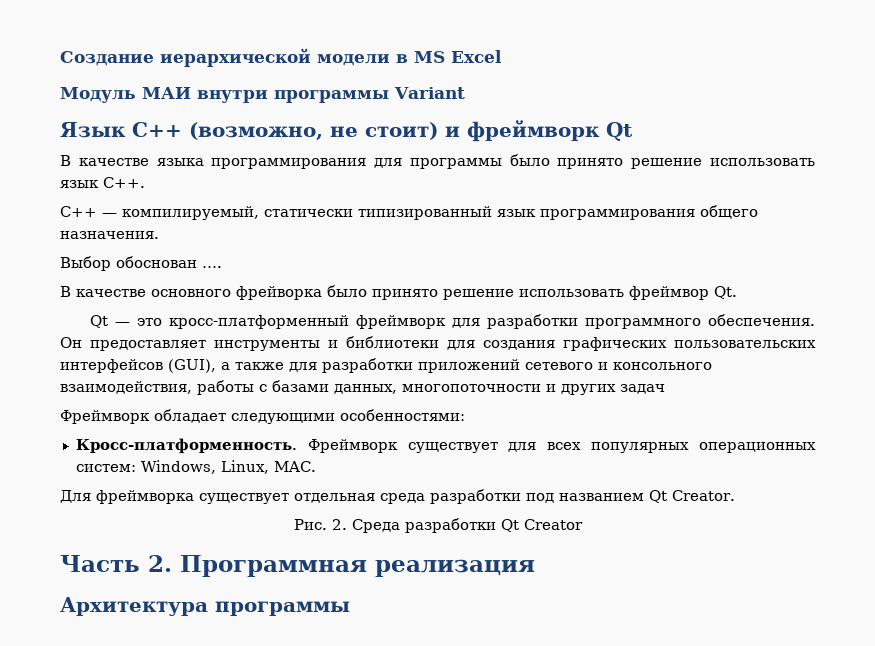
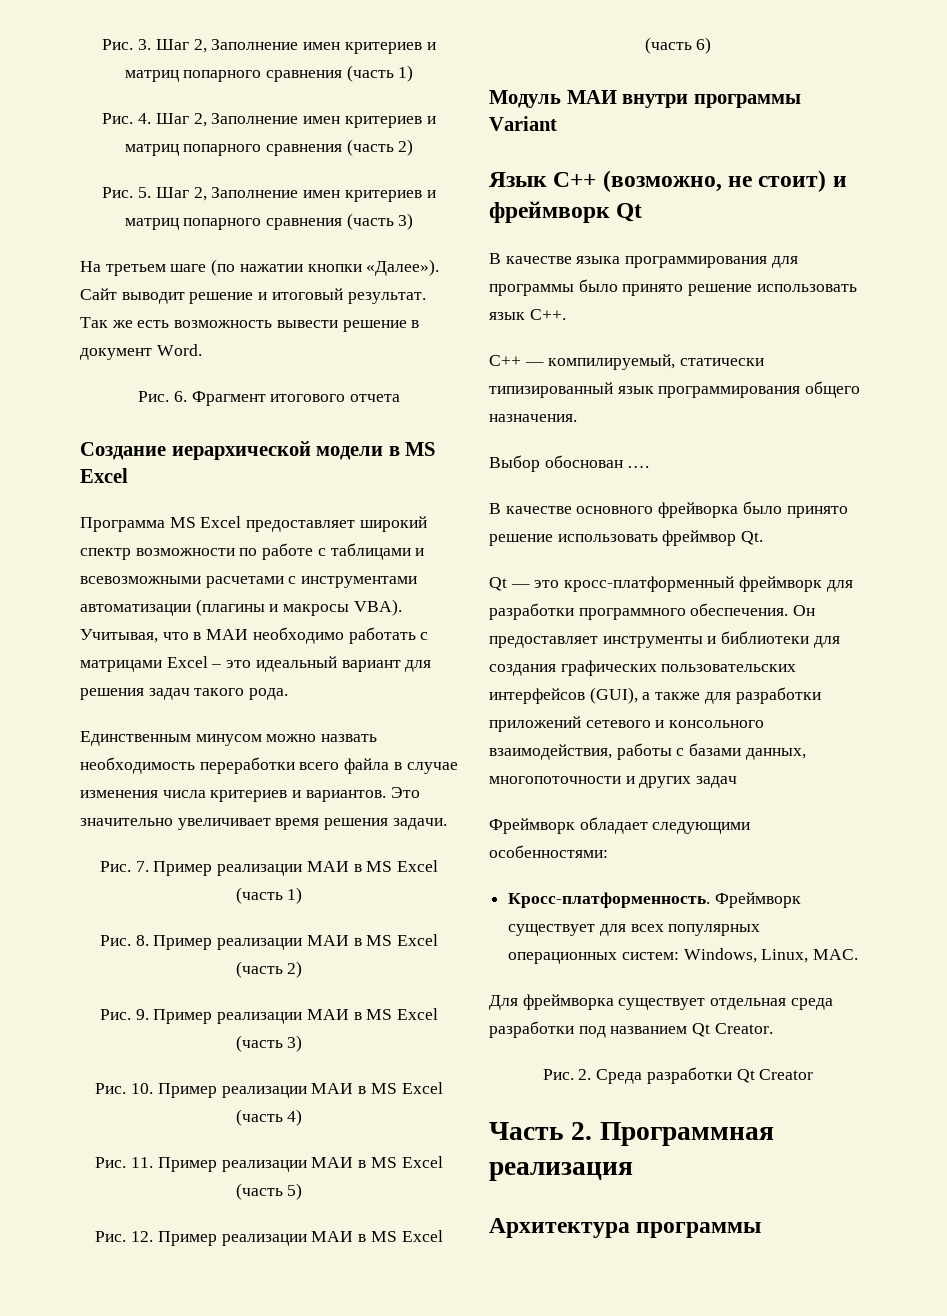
(60, 58) none -> [102,39,436,54] [124,65,414,82] [102,113,436,128] [124,139,414,156] [102,187,436,202] [124,213,414,230] [80,259,440,276] [80,288,426,304] [80,317,420,332] [80,344,202,360] [138,391,400,406] Рис. 3. Шаг 2, Заполнение имен критериев и матриц попарного сравнения (часть 1) // Рис. 4. Шаг 2, Заполнение имен критериев и матриц попарного сравнения (часть 2) // Рис. 5. Шаг 2, Заполнение имен критериев и матриц попарного сравнения (часть 3) // На третьем шаге (по нажатии кнопки «Далее»). Сайт выводит решение и итоговый результат. Так же есть возможность вывести решение в документ Word. // Рис. 6. Фрагмент итогового отчета //
(502, 56) none -> [80,516,427,532] [80,543,425,560] [80,576,418,588] [80,599,402,616] [80,627,429,644] [80,656,432,672] [80,688,289,700] [80,731,378,746] [80,757,458,774] [80,787,420,802] [80,818,447,830] [99,860,439,876] [235,887,303,904] [99,934,439,950] [235,961,303,978] [99,1008,439,1024] [235,1035,303,1052] [95,1082,443,1098] [235,1109,303,1126] [95,1156,443,1172] [235,1183,303,1200] [95,1230,443,1246] [644,37,712,54] // Программа MS Excel предоставляет широкий спектр возможности по работе с таблицами и всевозможными расчетами с инструментами автоматизации (плагины и макросы VBA). Учитывая, что в МАИ необходимо работать с матрицами Excel – это идеальный вариант для решения задач такого рода. // Единственным минусом можно назвать необходимость переработки всего файла в случае изменения числа критериев и вариантов. Это значительно увеличивает время решения задачи. // Рис. 7. Пример реализации МАИ в MS Excel (часть 1) // Рис. 8. Пример реализации МАИ в MS Excel (часть 2) // Рис. 9. Пример реализации МАИ в MS Excel (часть 3) // Рис. 10. Пример реализации МАИ в MS Excel (часть 4) // Рис. 11. Пример реализации МАИ в MS Excel (часть 5) // Рис. 12. Пример реализации МАИ в MS Excel (часть 6)

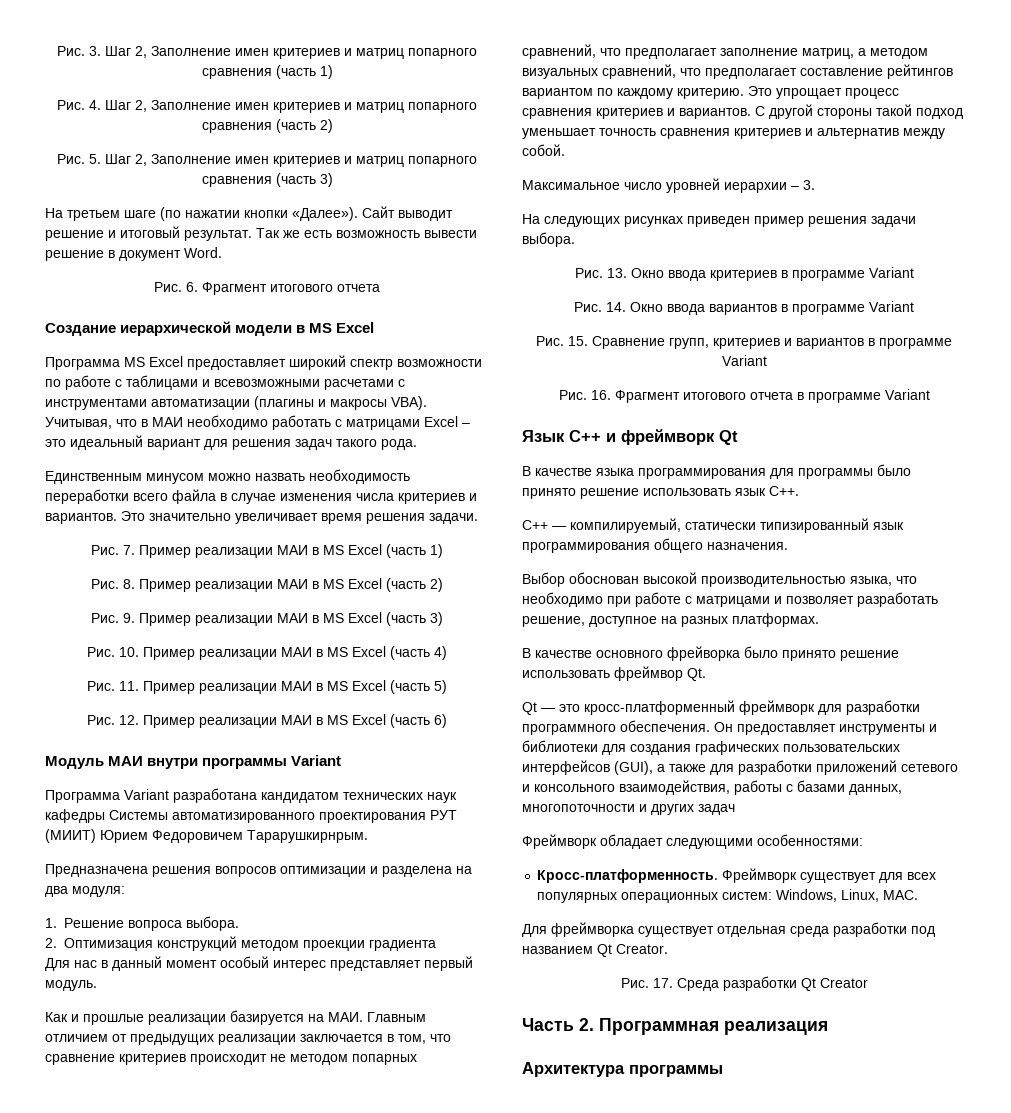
(557, 123) none -> [45,788,457,803] [45,809,457,823] [45,829,368,843] [45,864,472,877] [45,886,125,897] [45,916,239,931] [45,936,436,951] [45,956,473,971] [45,980,97,991] [45,1010,426,1025] [45,1034,451,1045] [45,1054,417,1065] [522,44,928,59] [522,64,953,79] [522,86,899,99] [522,104,963,119] [522,128,945,139] [522,144,565,156] [522,178,815,193] [522,214,916,227] [522,232,575,247] [574,267,914,281] [574,301,914,315] [536,336,952,349] [721,355,767,366] [558,389,930,403] // Программа Variant разработана кандидатом технических наук кафедры Системы автоматизированного проектирования РУТ (МИИТ) Юрием Федоровичем Тарарушкирнрым. // Предназначена решения вопросов оптимизации и разделена на два модуля: // 1. Решение вопроса выбора. // 2. Оптимизация конструкций методом проекции градиента // Для нас в данный момент особый интерес представляет первый модуль. // Как и прошлые реализации базируется на МАИ. Главным отличием от предыдущих реализации заключается в том, что сравнение критериев происходит не методом попарных сравнений, что предполагает заполнение матриц, а методом визуальных сравнений, что предполагает составление рейтингов вариантом по каждому критерию. Это упрощает процесс сравнения критериев и вариантов. С другой стороны такой подход уменьшает точность сравнения критериев и альтернатив между собой. // Максимальное число уровней иерархии – 3. // На следующих рисунках приведен пример решения задачи выбора. // Рис. 13. Окно ввода критериев в программе Variant // Рис. 14. Окно ввода вариантов в программе Variant // Рис. 15. Сравнение групп, критериев и вариантов в программе Variant // Рис. 16. Фрагмент итогового отчета в программе Variant
[602,170,827,192] (возможно, не стоит) -> (601, 436) none
[627,466,650,468] …. -> [643,572,917,587] [522,592,938,607] [522,613,819,627] высокой производительностью языка, что необходимо при работе с матрицами и позволяет разработать решение, доступное на разных платформах.
[578,1069,592,1080] 2. -> [652,978,673,988] 17.

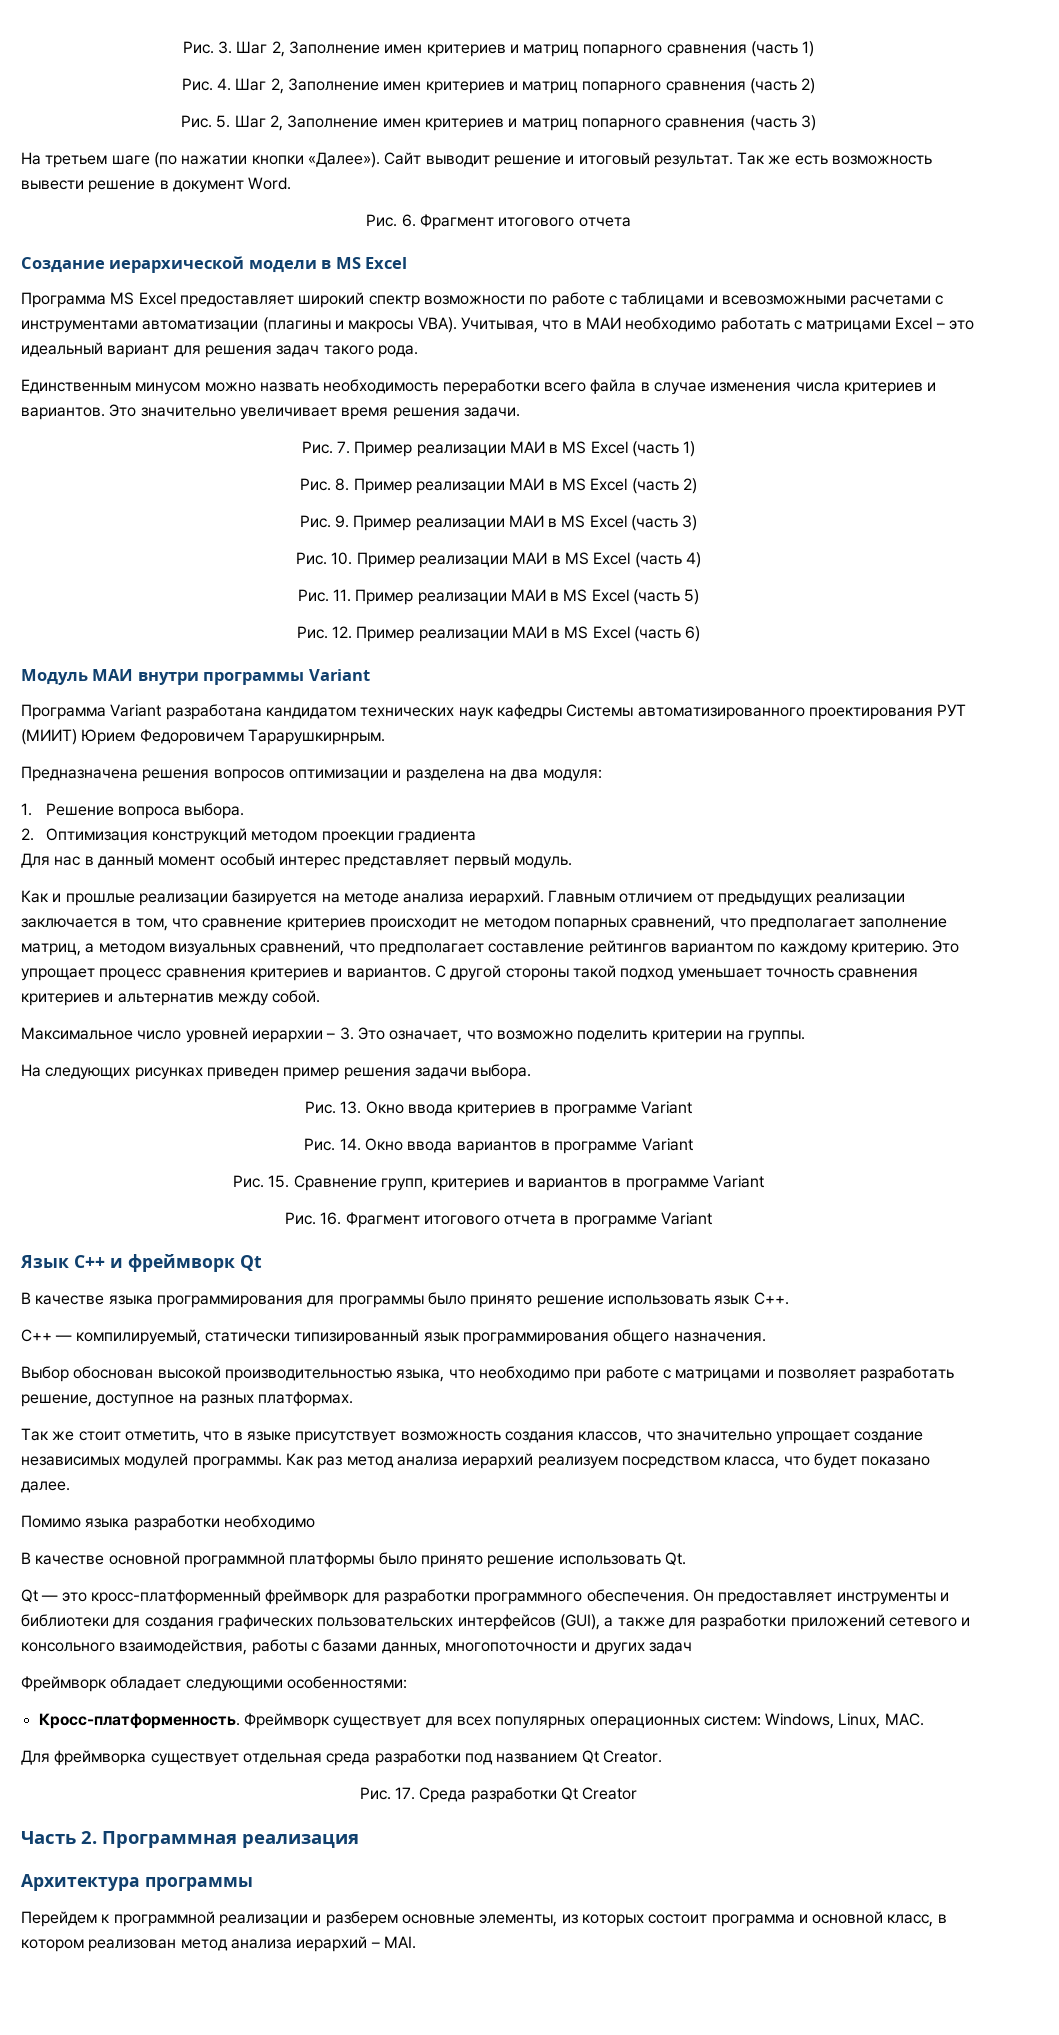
[328,1012,363,1022] МАИ. -> [343,890,544,906] методе анализа иерархий.
(815, 185) none -> [357,1027,806,1043] Это означает, что возможно поделить критерии на группы.
[522,646,899,661] [522,666,683,681] // В качестве основного фрейворка было принято решение использовать фреймвор -> [21,1428,924,1444] [21,1453,931,1469] [21,1481,70,1493] [21,1515,315,1531] [21,1552,661,1568] // Так же стоит отметить, что в языке присутствует возможность создания классов, что значительно упрощает создание независимых модулей программы. Как раз метод анализа иерархий реализуем посредством класса, что будет показано далее. // Помимо языка разработки необходимо // В качестве основной программной платформы было принято решение использовать
(723, 1071) none -> [21,1911,947,1927] [21,1936,416,1952] // Перейдем к программной реализации и разберем основные элементы, из которых состоит программа и основной класс, в котором реализован метод анализа иерархий – MAI.

